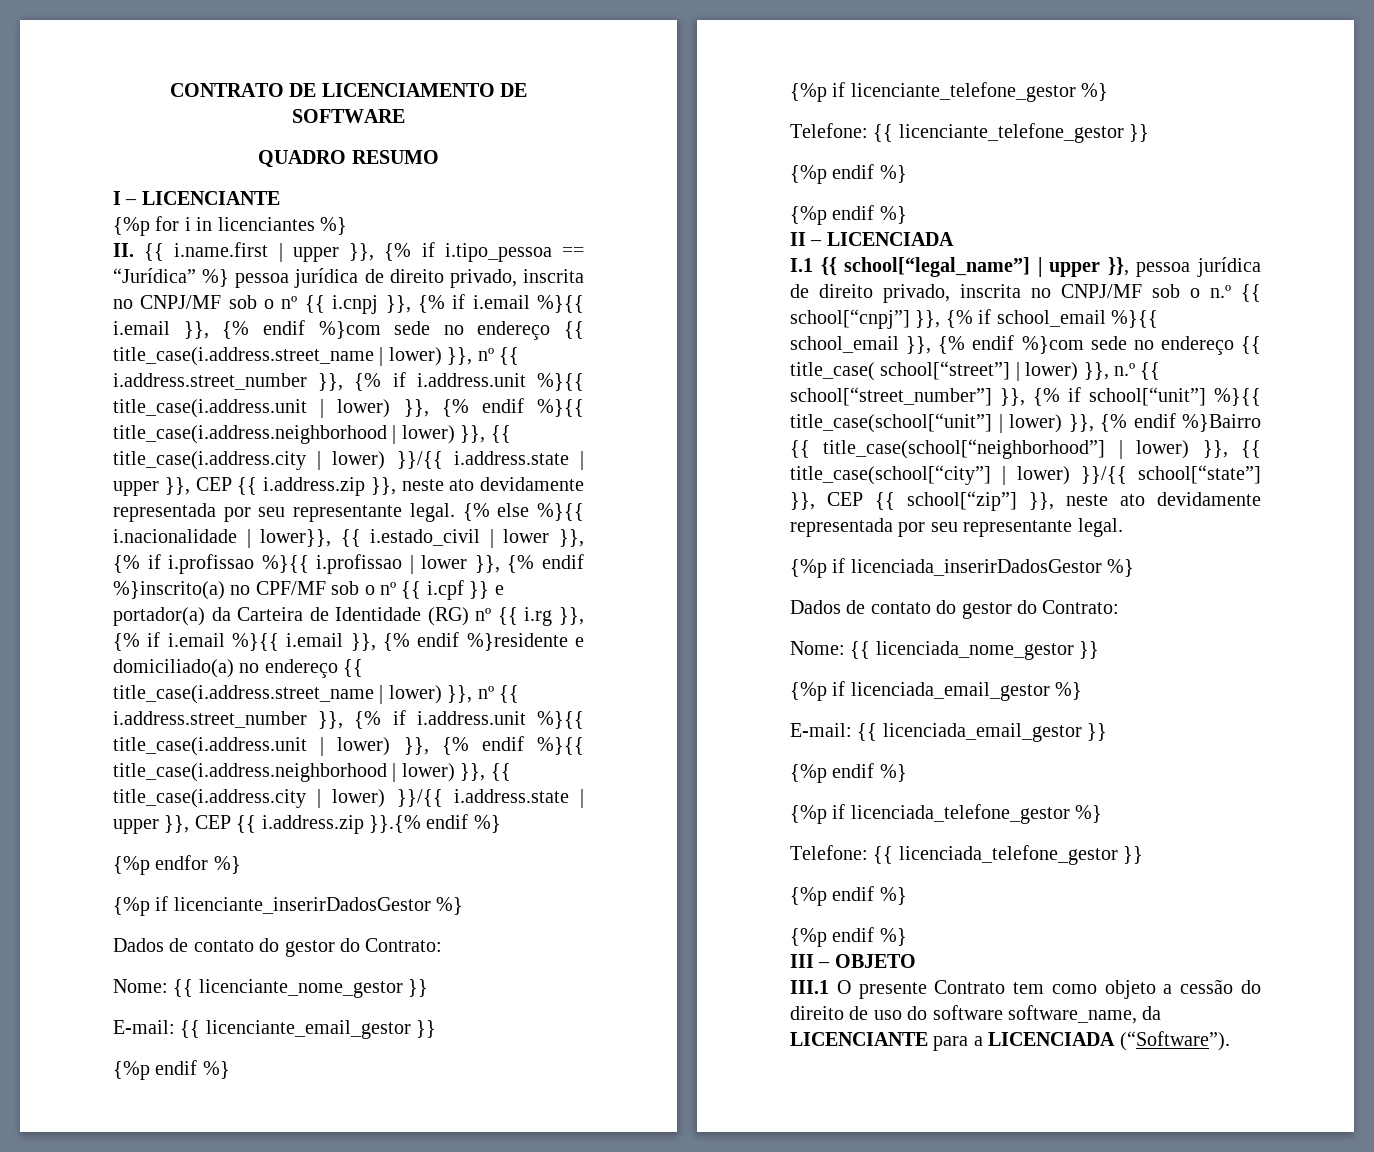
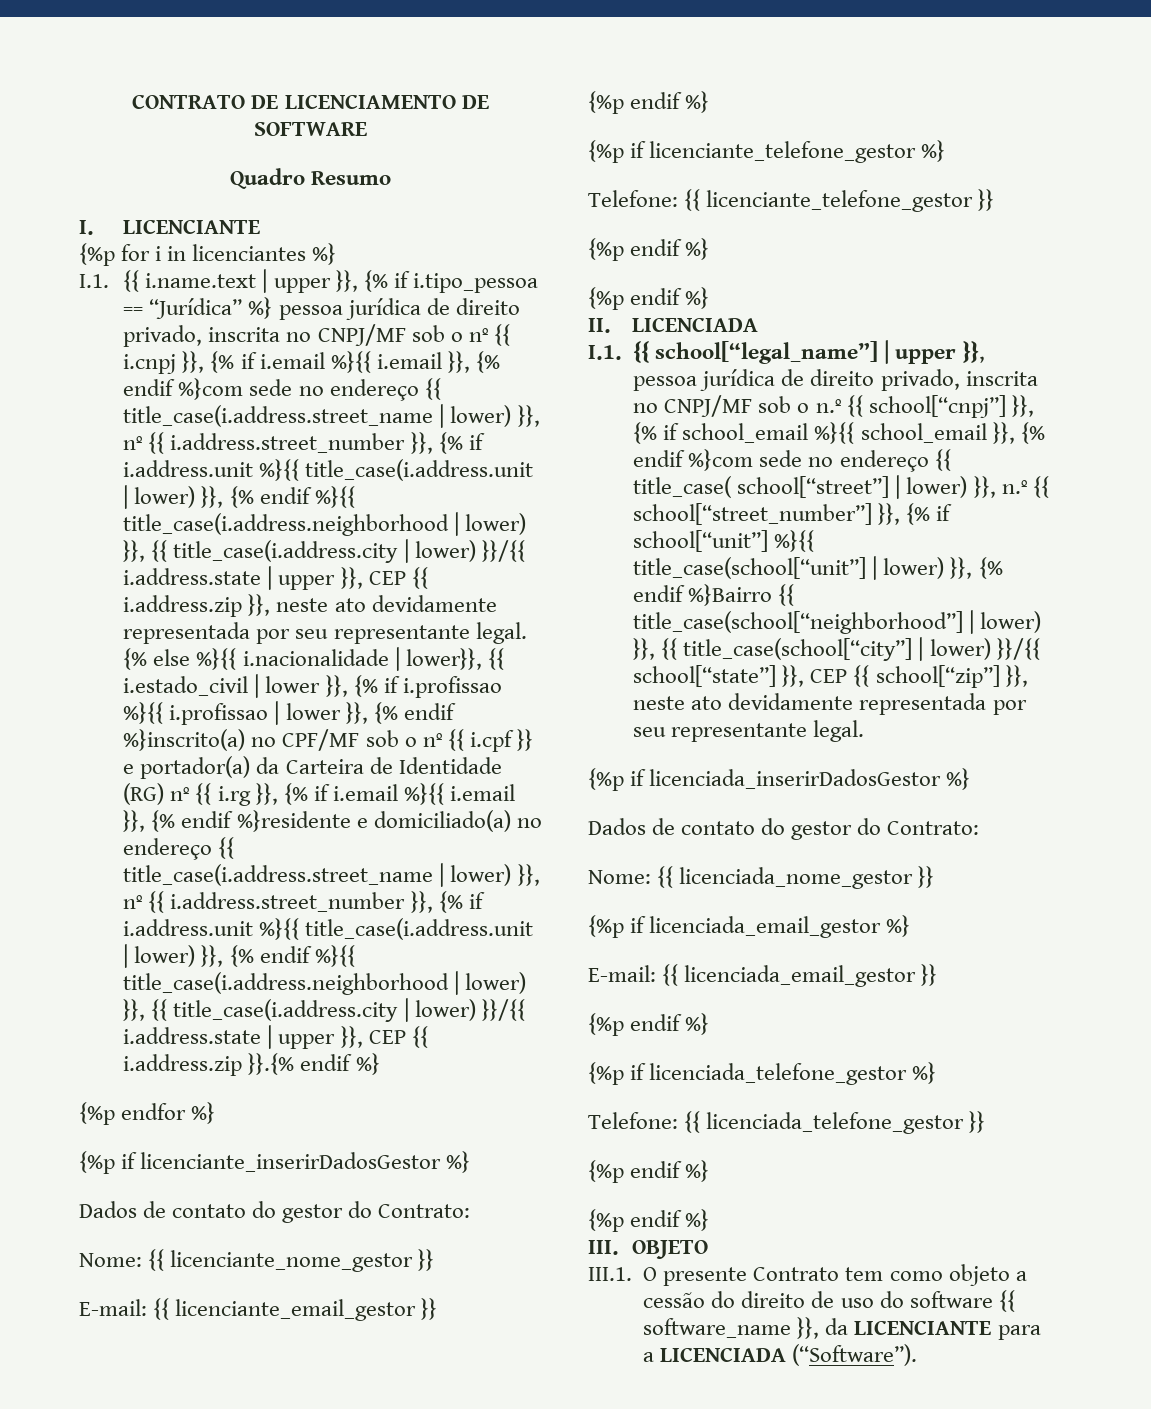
[258,150,439,168] [113,191,138,205] QUADRO RESUMO // I – -> [229,168,392,189] [79,220,94,235] Quadro Resumo // I.
[113,242,269,261] II. {{ i.name.first -> [79,270,257,292] I.1. {{ i.name.text
[790,232,823,246] II – -> [588,318,611,333] II.
[790,258,813,272] I.1 -> [588,345,622,360] I.1.
[790,954,831,968] III – -> [588,1240,619,1255] III.
[790,980,829,994] III.1 -> [588,1267,632,1281] III.1.
[1008,1005,1137,1024] software_name, -> [998,1290,1015,1312] [643,1317,820,1339] {{ software_name }},

